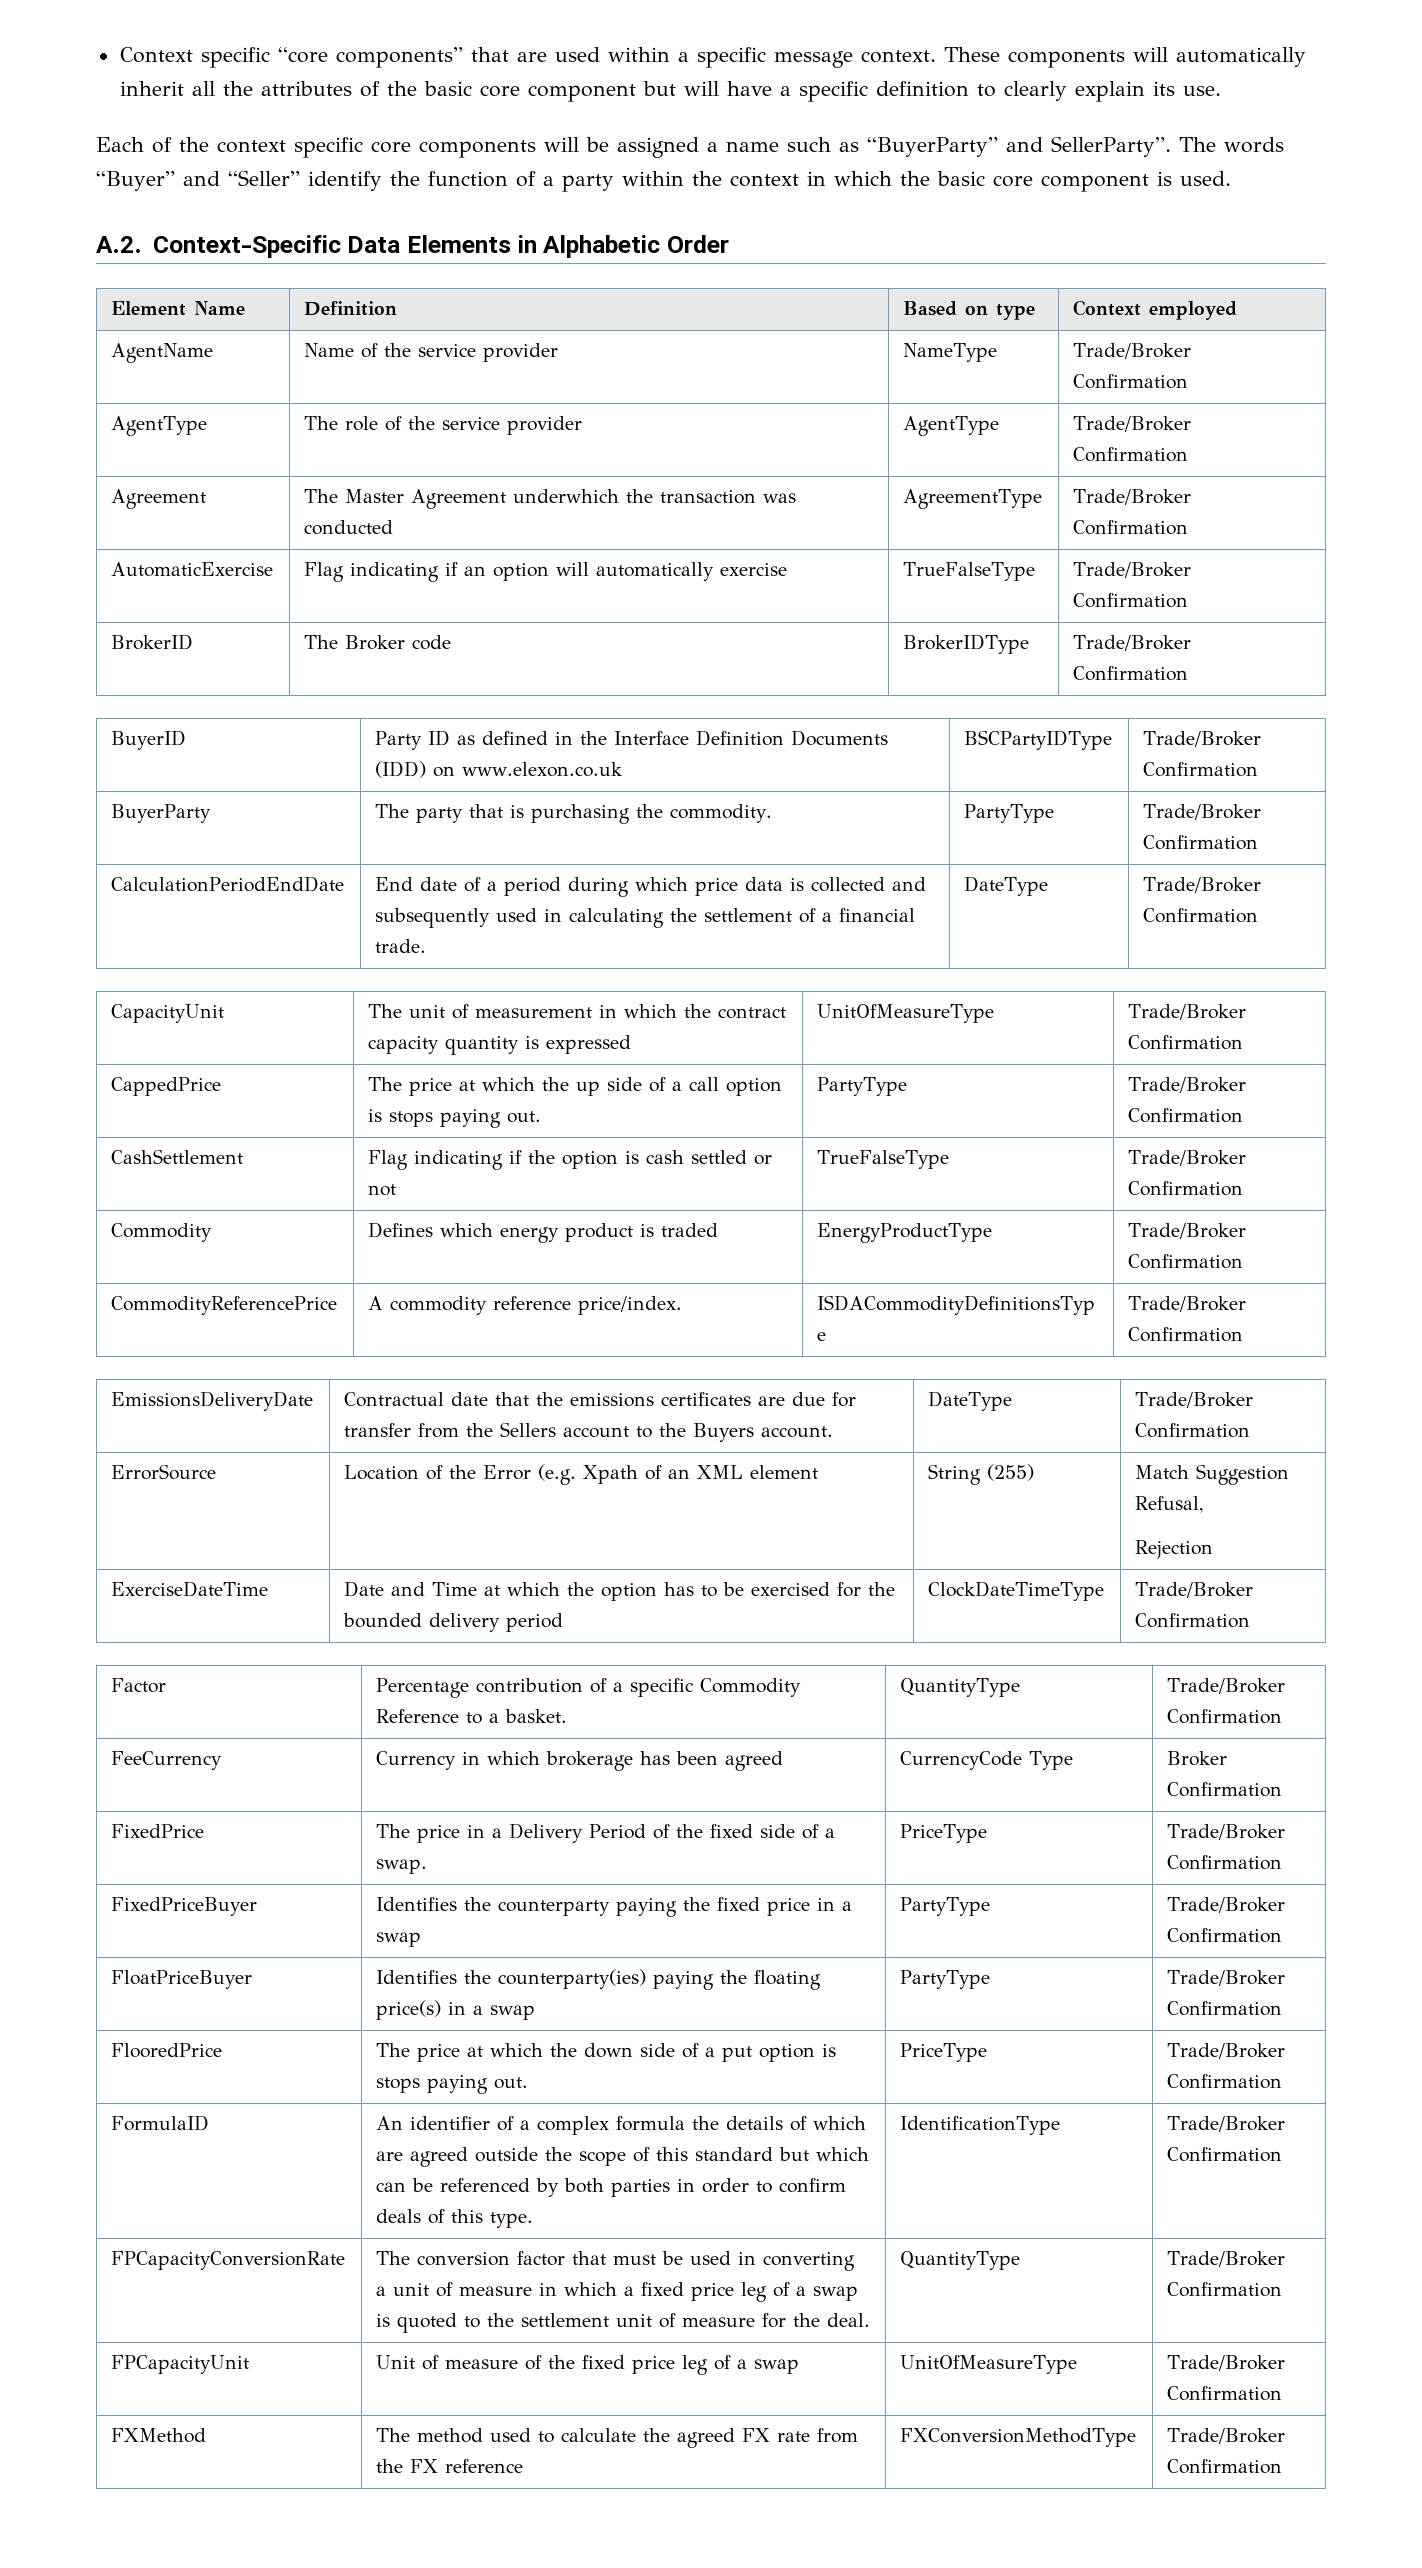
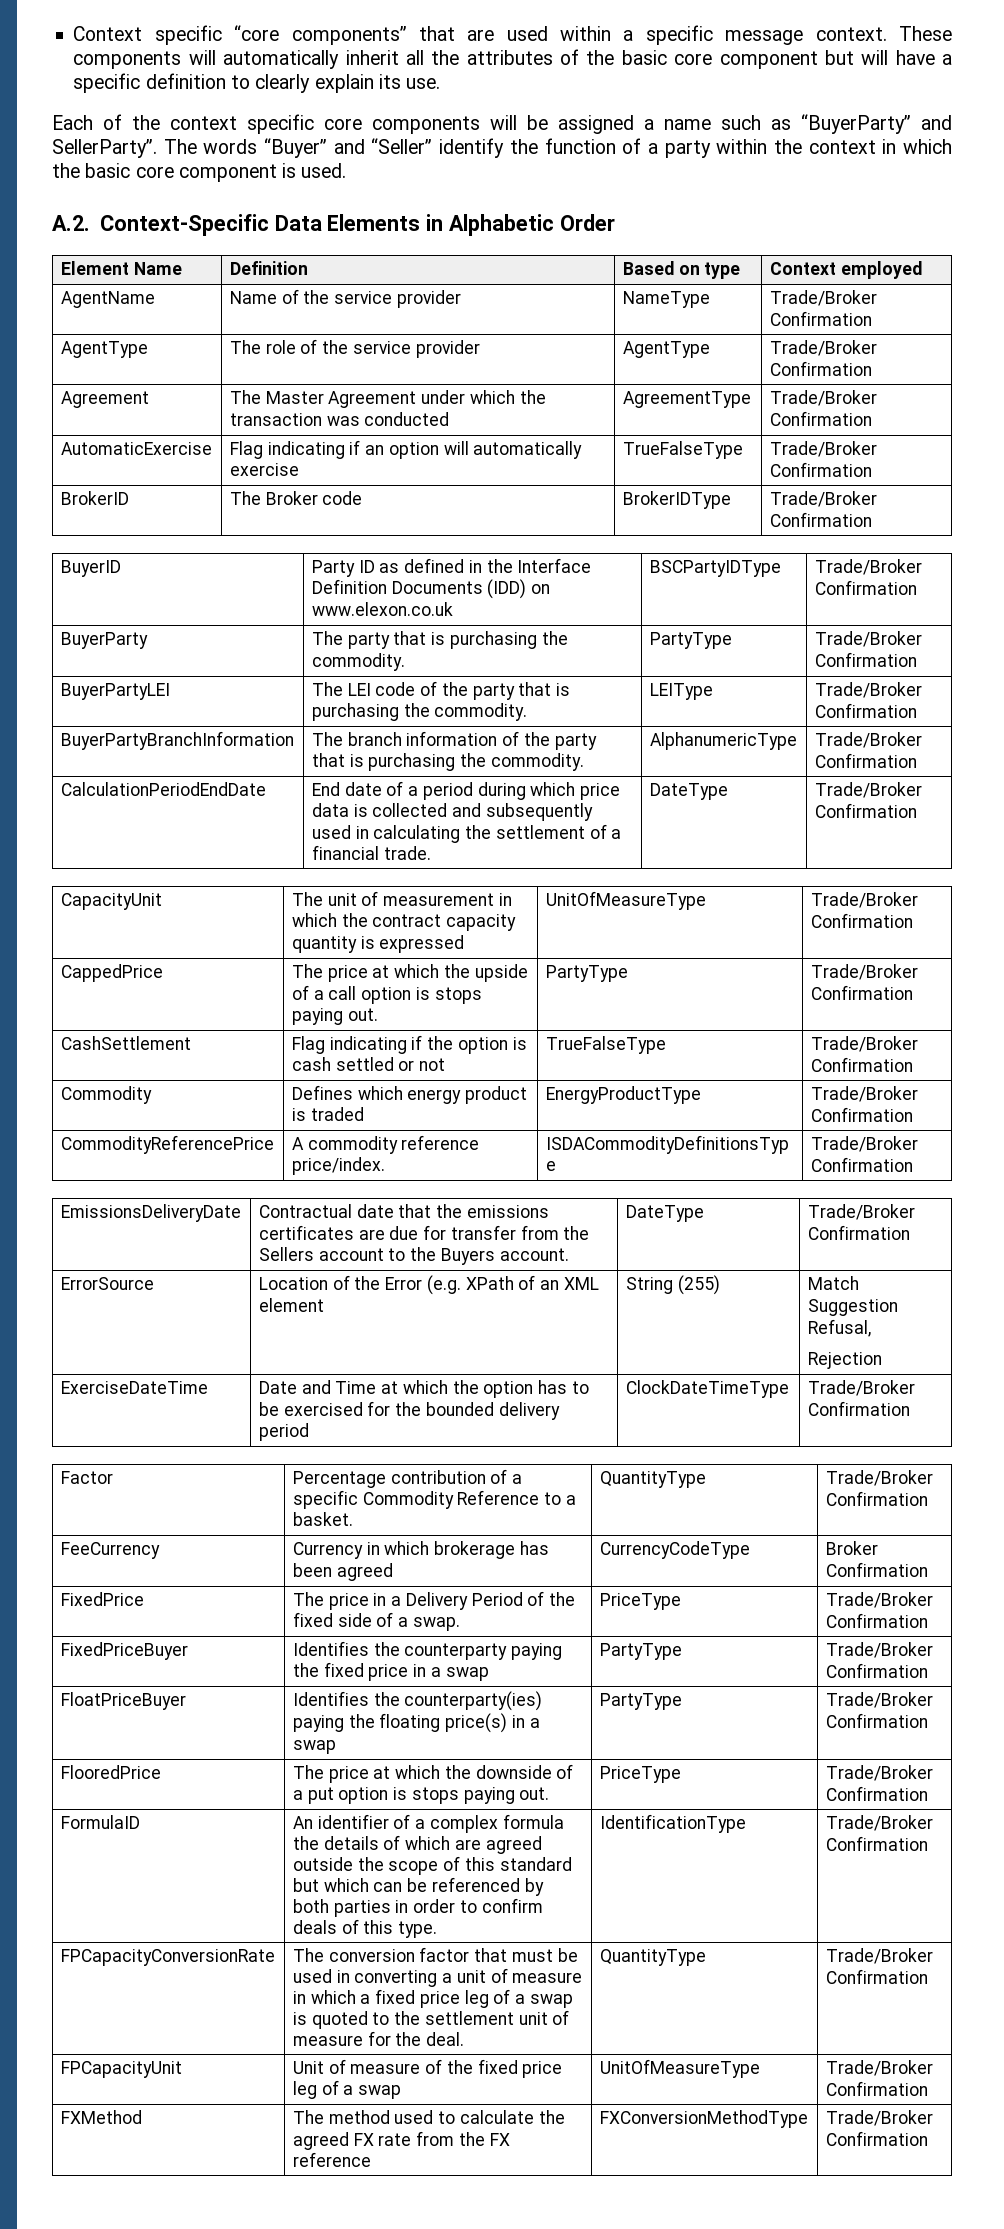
[513,489,620,503] underwhich -> [421,390,515,404] under which
(1259, 842) none -> [60,683,170,700] [311,681,570,700] [311,703,528,721] [649,683,713,700] [814,682,922,698] [814,703,917,718] [60,731,294,750] [311,731,597,750] [311,753,584,771] [649,732,797,750] [814,732,922,748] [814,753,917,768] // BuyerPartyLEI | The LEI code of the party that is purchasing the commodity. | LEIType | Trade/Broker Confirmation // BuyerPartyBranchInformation | The branch information of the party that is purchasing the commodity. | AlphanumericType | Trade/Broker Confirmation
[576,1077,643,1096] up side -> [474,964,528,982] upside
[583,1465,639,1484] Xpath -> [465,1276,514,1290] XPath
[900,1751,1074,1770] CurrencyCode Type -> [599,1541,750,1559] CurrencyCodeType
[584,2043,676,2058] down side -> [475,1765,552,1779] downside

